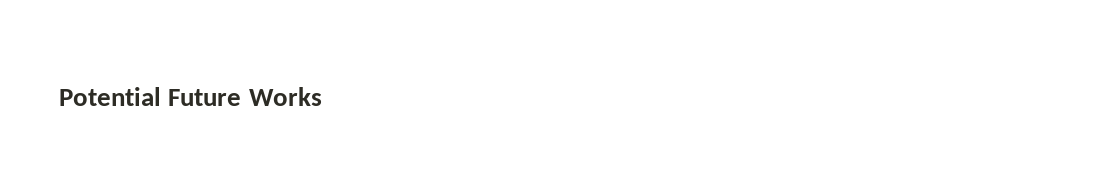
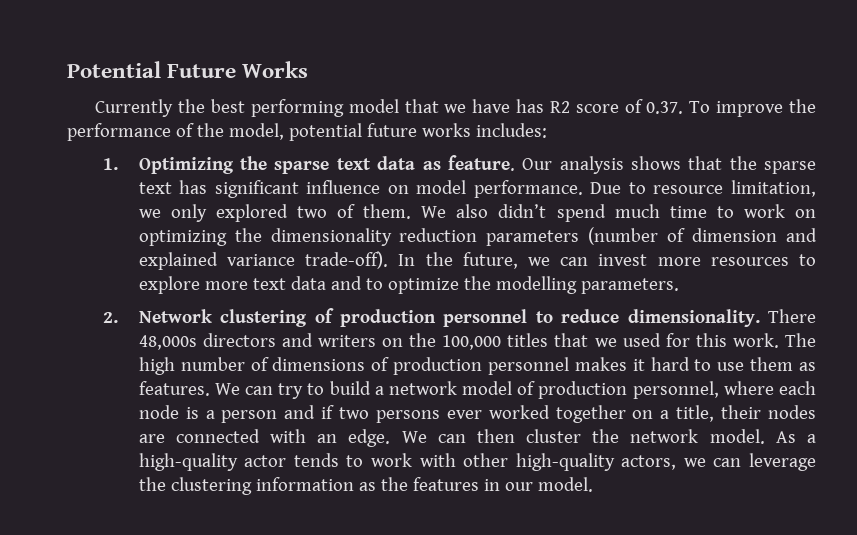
(322, 96) none -> [95,99,816,117] [67,123,547,141] [102,155,816,174] [138,180,816,198] [138,204,816,222] [138,227,817,246] [138,251,816,270] [138,276,679,294] [102,308,816,327] [138,333,816,350] [138,357,817,375] [138,381,816,399] [138,405,816,423] [138,429,816,447] [138,453,816,471] [138,477,593,495] // Currently the best performing model that we have has R2 score of 0.37. To improve the performance of the model, potential future works includes: // 1. Optimizing the sparse text data as feature. Our analysis shows that the sparse text has significant influence on model performance. Due to resource limitation, we only explored two of them. We also didn’t spend much time to work on optimizing the dimensionality reduction parameters (number of dimension and explained variance trade-off). In the future, we can invest more resources to explore more text data and to optimize the modelling parameters. // 2. Network clustering of production personnel to reduce dimensionality. There 48,000s directors and writers on the 100,000 titles that we used for this work. The high number of dimensions of production personnel makes it hard to use them as features. We can try to build a network model of production personnel, where each node is a person and if two persons ever worked together on a title, their nodes are connected with an edge. We can then cluster the network model. As a high-quality actor tends to work with other high-quality actors, we can leverage the clustering information as the features in our model.

